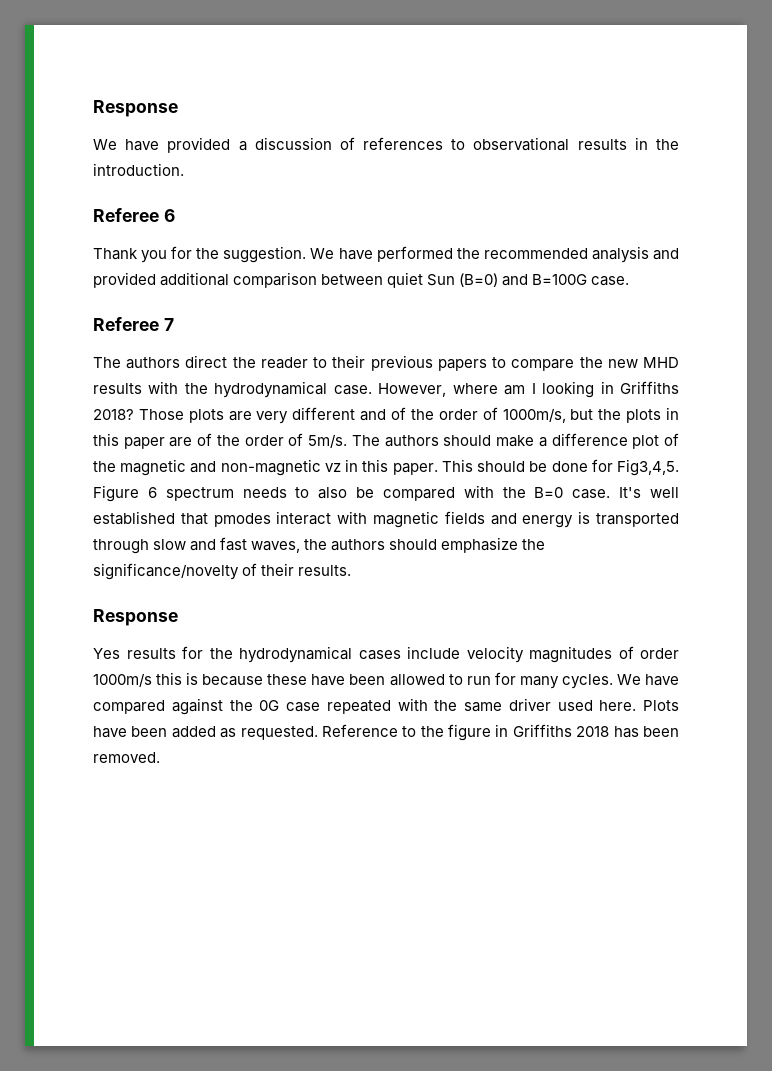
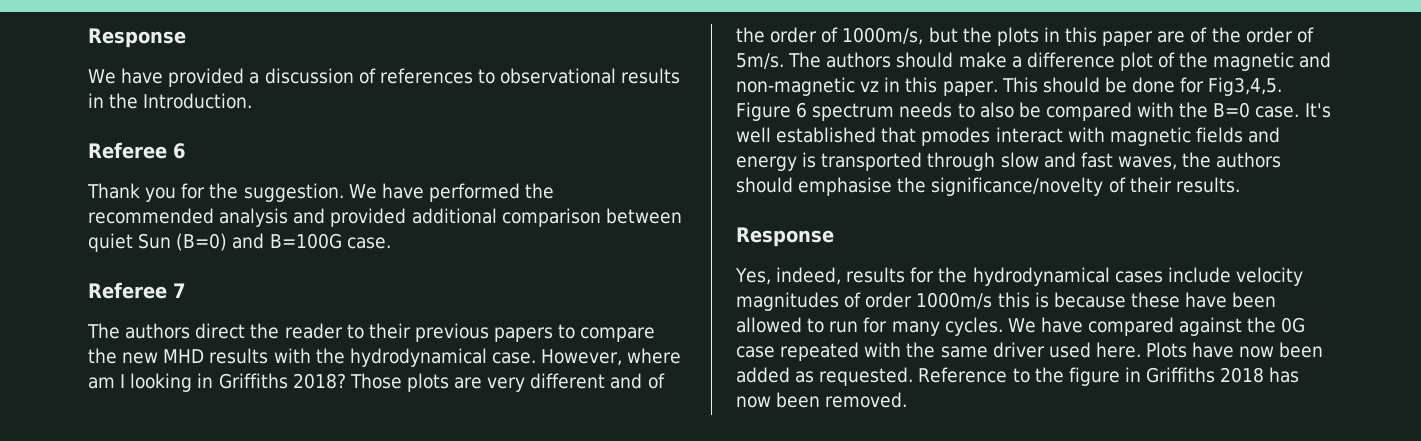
[93,163,184,176] introduction. -> [143,93,253,109] Introduction.
[441,537,519,553] emphasize -> [798,177,893,196] emphasise
[93,648,120,659] Yes -> [735,267,842,285] Yes, indeed,
(127, 732) none -> [1239,346,1275,358] now
(639, 732) none -> [736,396,771,408] now

